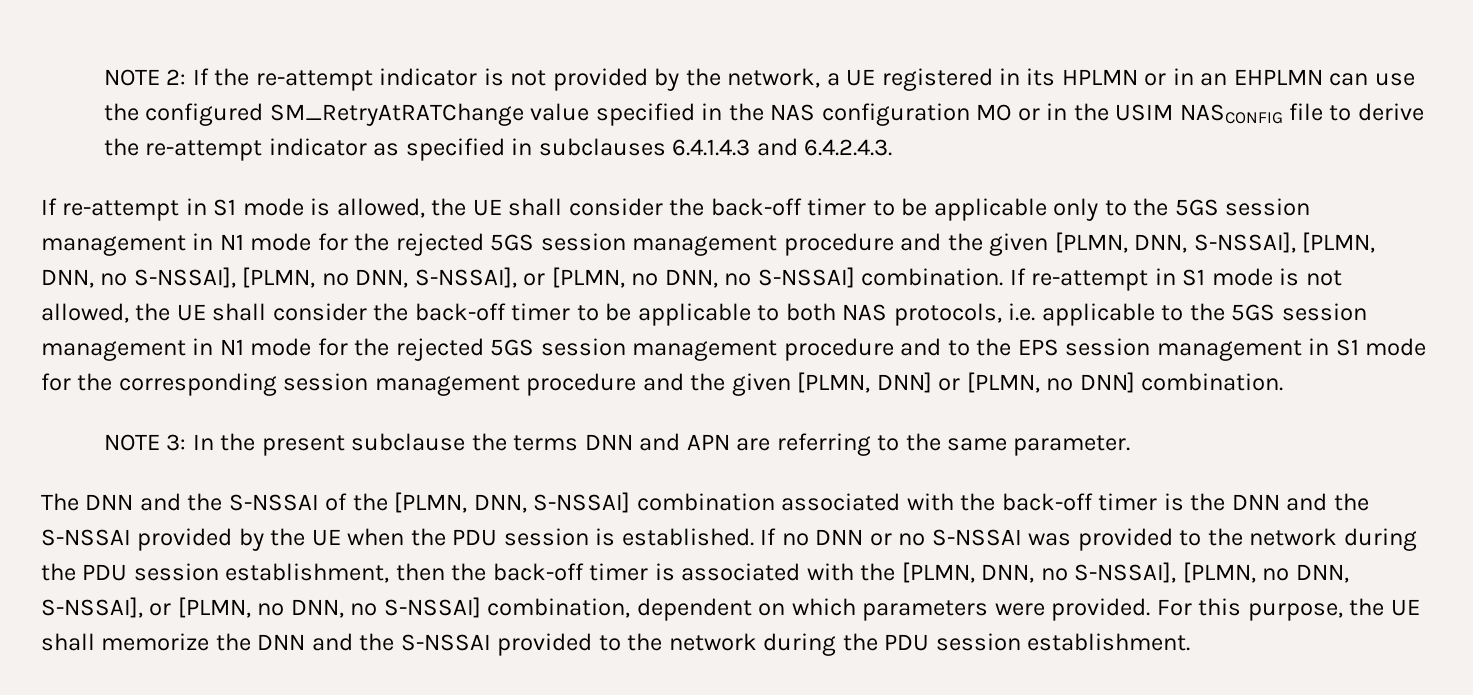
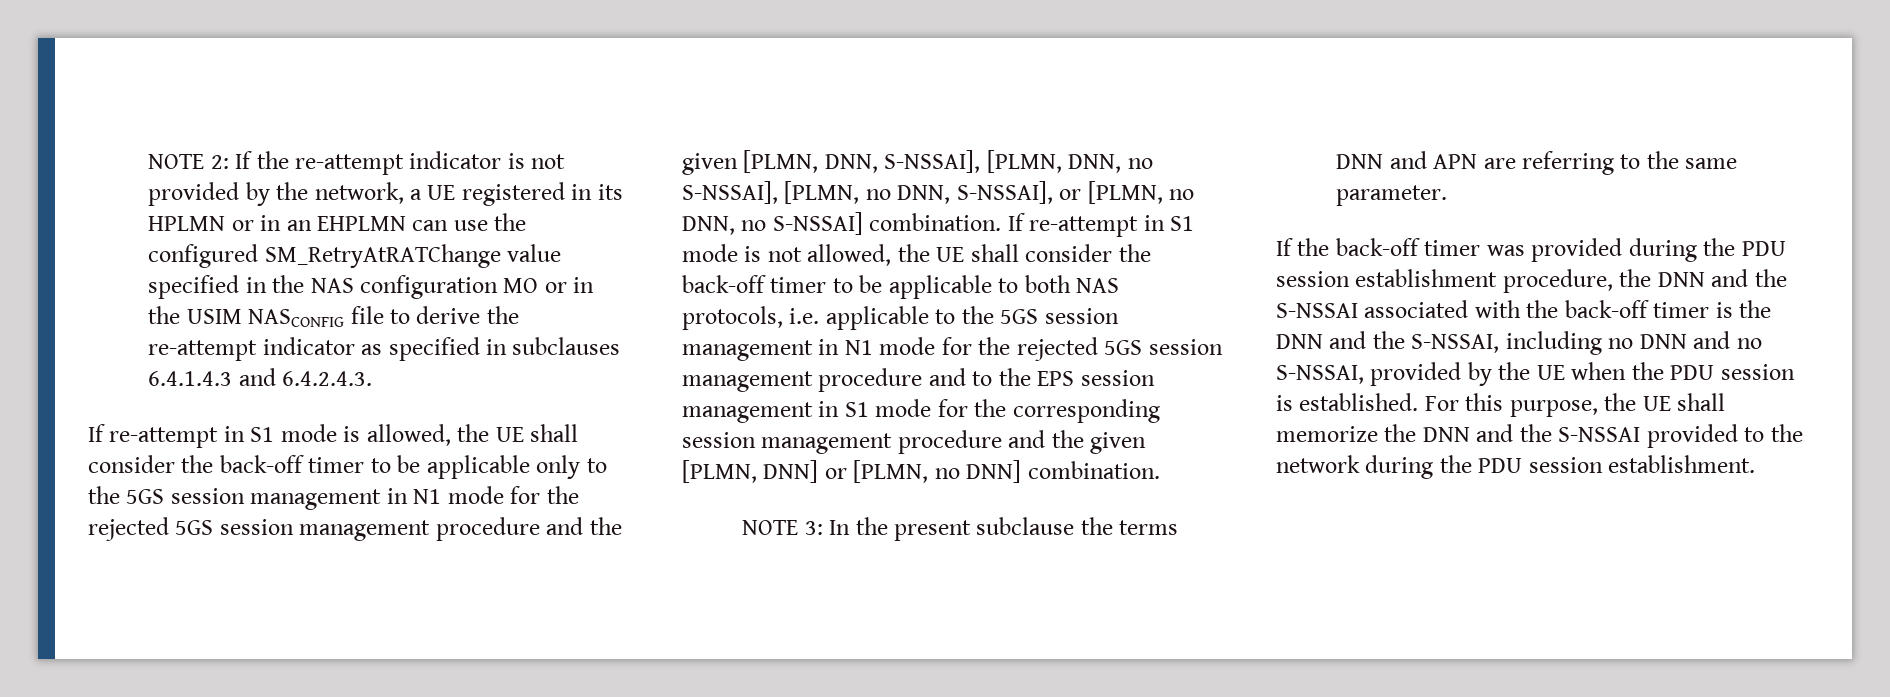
[41,492,775,513] The DNN and the S-NSSAI of the [PLMN, DNN, S-NSSAI] combination -> [1276,238,1786,262] [1276,269,1787,293] [1276,303,1358,318] If the back-off timer was provided during the PDU session establishment procedure, the DNN and the S-NSSAI
[41,529,131,546] S-NSSAI -> [1411,331,1762,355] [1276,365,1364,384] S-NSSAI, including no DNN and no S-NSSAI,
[760,528,1417,551] [41,562,1349,583] [41,597,1151,621] If no DNN or no S-NSSAI was provided to the network during the PDU session establishment, then the back-off timer is associated with the [PLMN, DNN, no S-NSSAI], [PLMN, no DNN, S-NSSAI], or [PLMN, no DNN, no S-NSSAI] combination, dependent on which parameters were provided. -> (1419, 402) none

